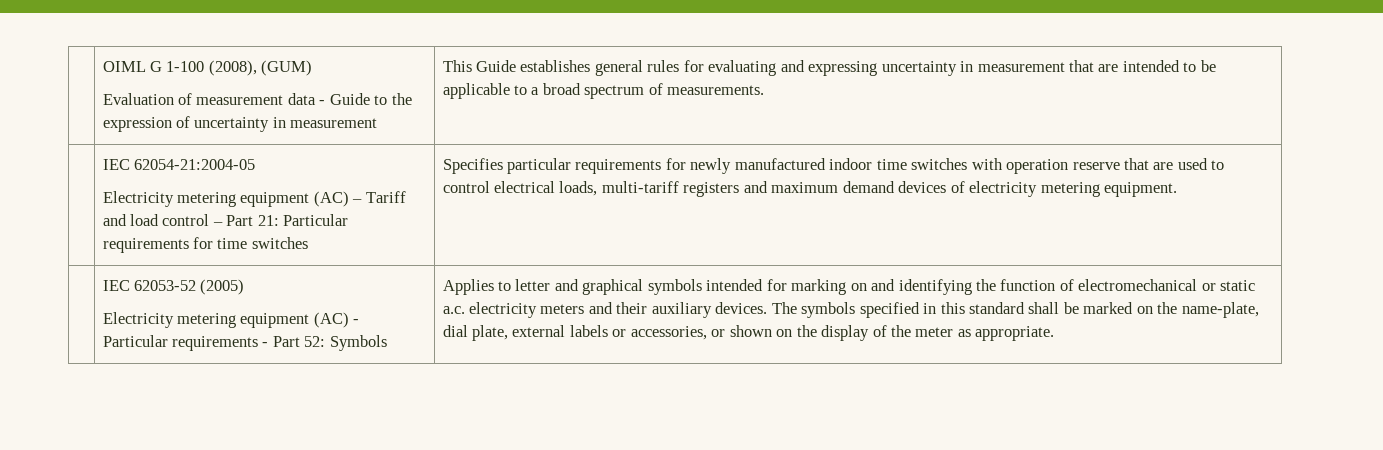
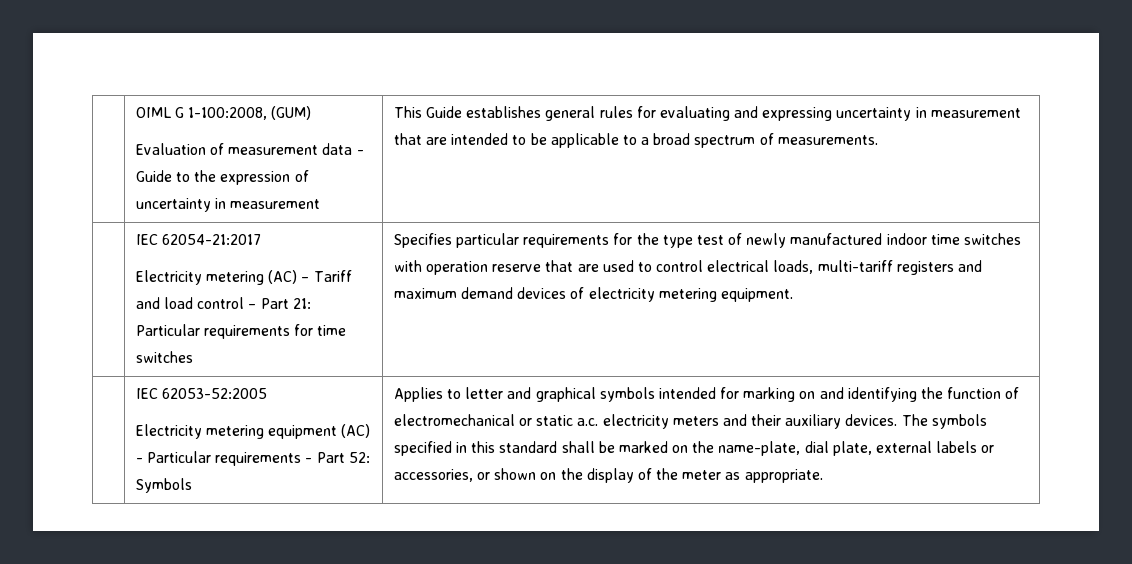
[166,60,257,76] 1-100 (2008), -> [188,107,268,120] 1-100:2008,
[133,159,255,170] [102,191,310,207] 62054-21:2004-05 // Electricity metering equipment -> [161,234,261,245] [135,270,264,285] 62054-21:2017 // Electricity metering
(686, 164) none -> [636,233,743,248] the type test of
[133,279,245,295] 62053-52 (2005) -> [161,388,267,399] 62053-52:2005

